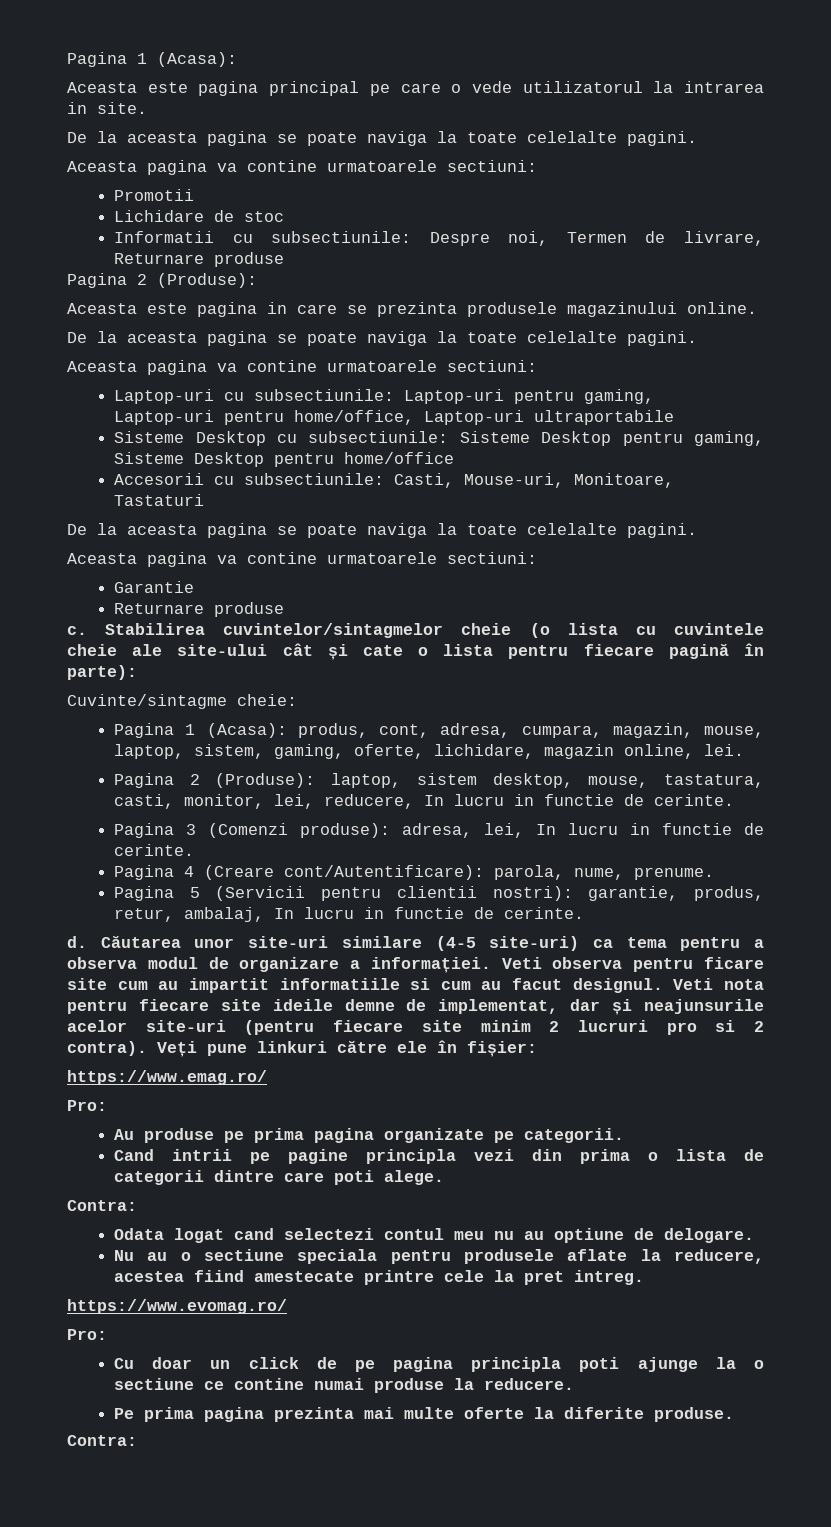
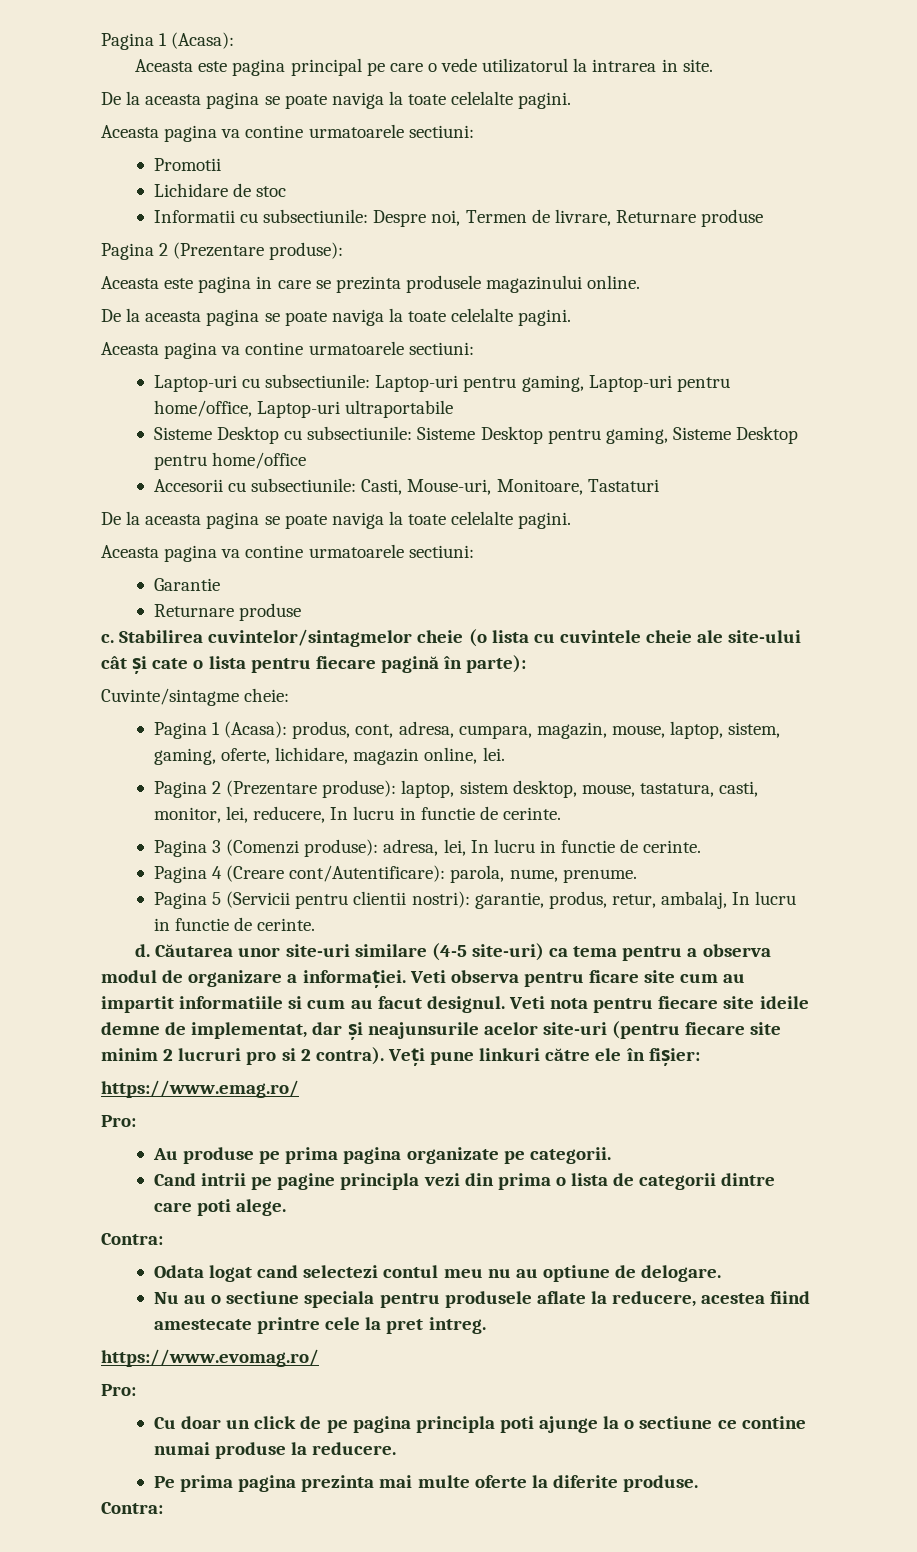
[157,273,257,288] (Produse): -> [173,242,344,260] (Prezentare produse):
[215,773,316,788] (Produse): -> [226,780,397,798] (Prezentare produse):

